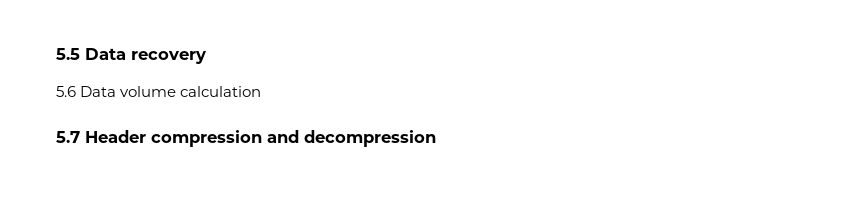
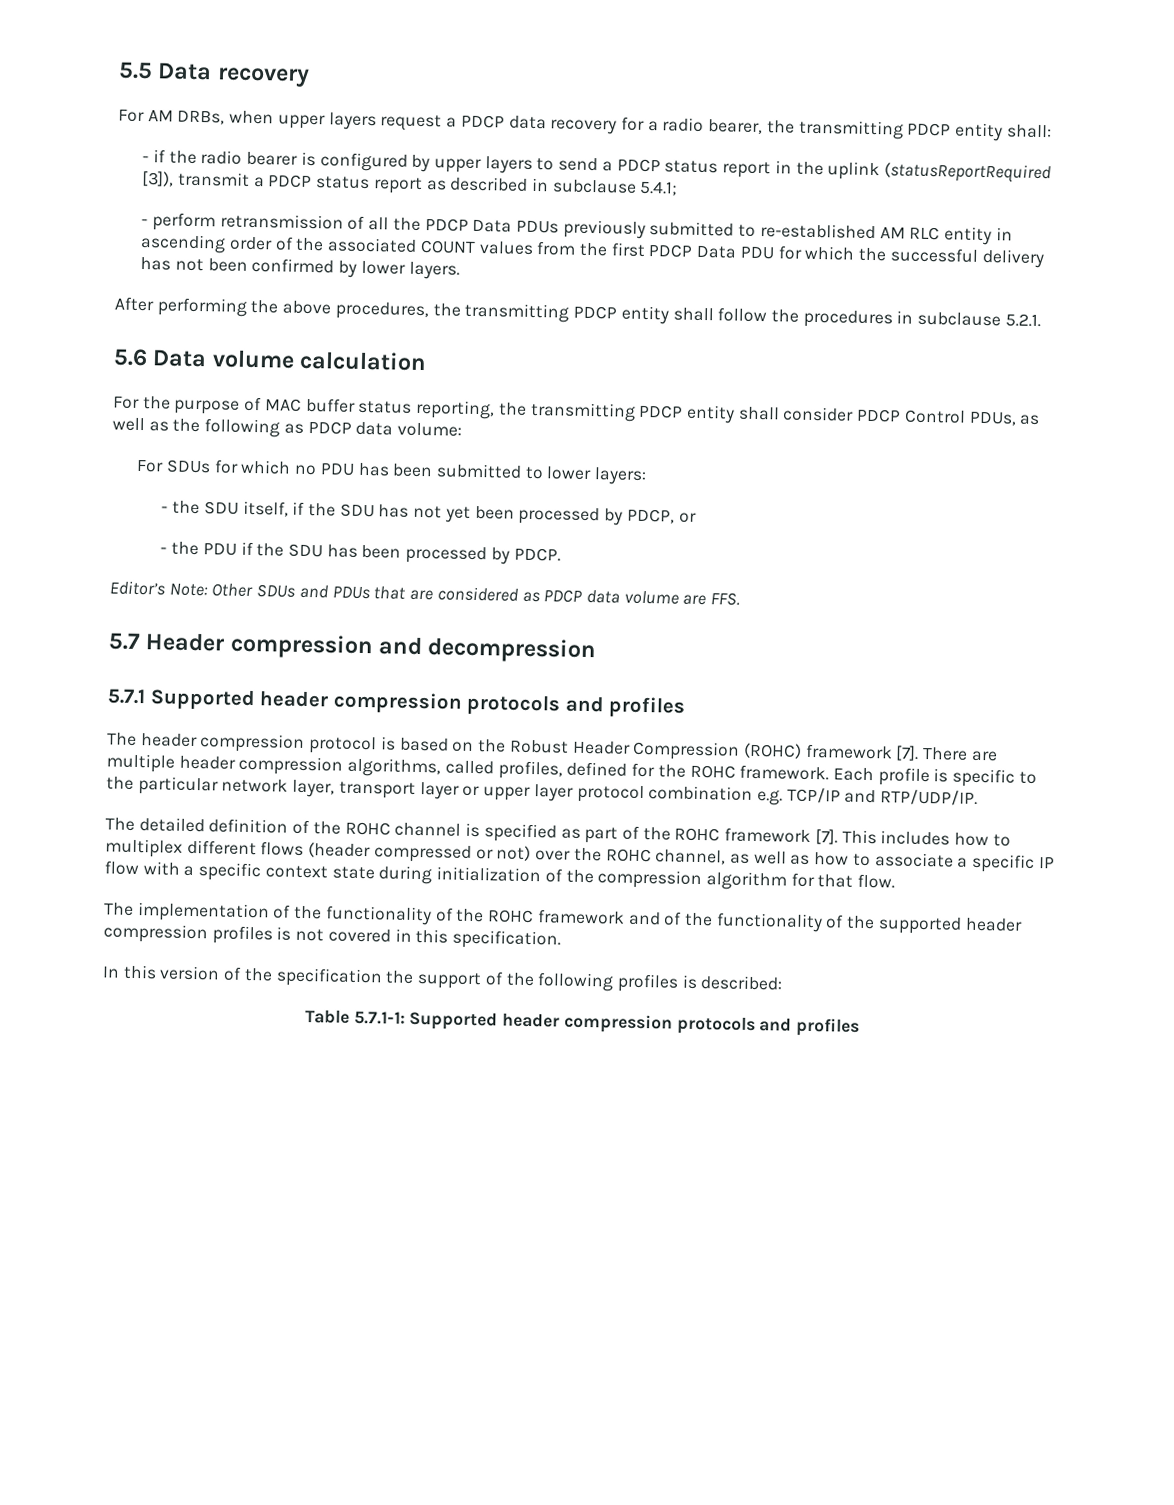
[56,86,262,97] 5.6 Data volume calculation -> [118,109,1052,142] [142,149,1051,184] [142,170,679,196] [141,212,1013,246] [140,233,1045,269] [140,256,460,280] [114,296,1041,329] [113,348,428,372] [113,396,1041,426] [112,417,463,438] [136,459,648,486] [161,500,697,526] [160,541,561,565] [109,580,741,606] For AM DRBs, when upper layers request a PDCP data recovery for a radio bearer, the transmitting PDCP entity shall: // - if the radio bearer is configured by upper layers to send a PDCP status report in the uplink (statusReportRequired [3]), transmit a PDCP status report as described in subclause 5.4.1; // - perform retransmission of all the PDCP Data PDUs previously submitted to re-established AM RLC entity in ascending order of the associated COUNT values from the first PDCP Data PDU for which the successful delivery has not been confirmed by lower layers. // After performing the above procedures, the transmitting PDCP entity shall follow the procedures in subclause 5.2.1. // 5.6 Data volume calculation // For the purpose of MAC buffer status reporting, the transmitting PDCP entity shall consider PDCP Control PDUs, as well as the following as PDCP data volume: // For SDUs for which no PDU has been submitted to lower layers: // - the SDU itself, if the SDU has not yet been processed by PDCP, or // - the PDU if the SDU has been processed by PDCP. // Editor’s Note: Other SDUs and PDUs that are considered as PDCP data volume are FFS.
(436, 138) none -> [107,688,686,718] [107,732,998,762] [106,753,1037,788] [106,776,979,806] [105,817,1011,847] [105,838,1055,873] [104,860,896,891] [104,902,1023,935] [103,923,562,950] [102,964,784,993] [304,1010,861,1037] // 5.7.1 Supported header compression protocols and profiles // The header compression protocol is based on the Robust Header Compression (ROHC) framework [7]. There are multiple header compression algorithms, called profiles, defined for the ROHC framework. Each profile is specific to the particular network layer, transport layer or upper layer protocol combination e.g. TCP/IP and RTP/UDP/IP. // The detailed definition of the ROHC channel is specified as part of the ROHC framework [7]. This includes how to multiplex different flows (header compressed or not) over the ROHC channel, as well as how to associate a specific IP flow with a specific context state during initialization of the compression algorithm for that flow. // The implementation of the functionality of the ROHC framework and of the functionality of the supported header compression profiles is not covered in this specification. // In this version of the specification the support of the following profiles is described: // Table 5.7.1-1: Supported header compression protocols and profiles

